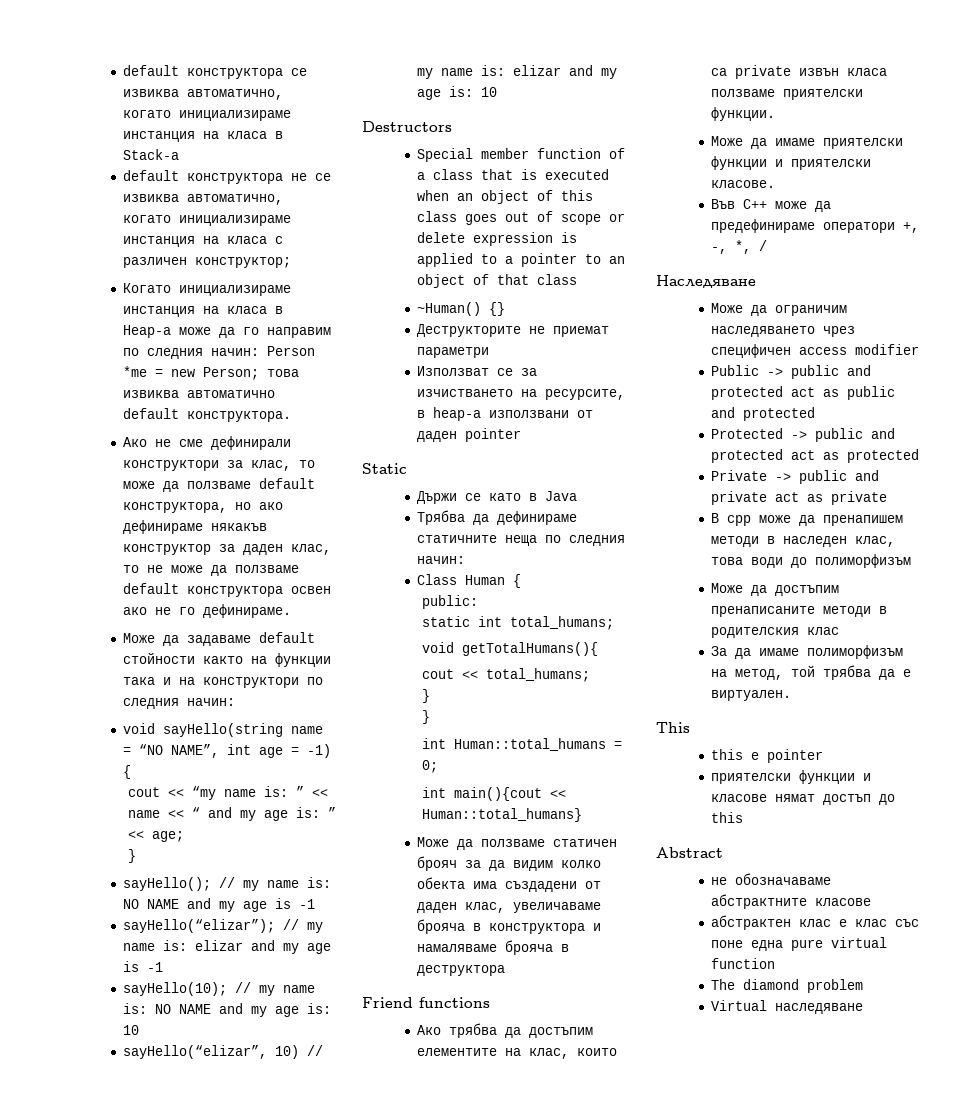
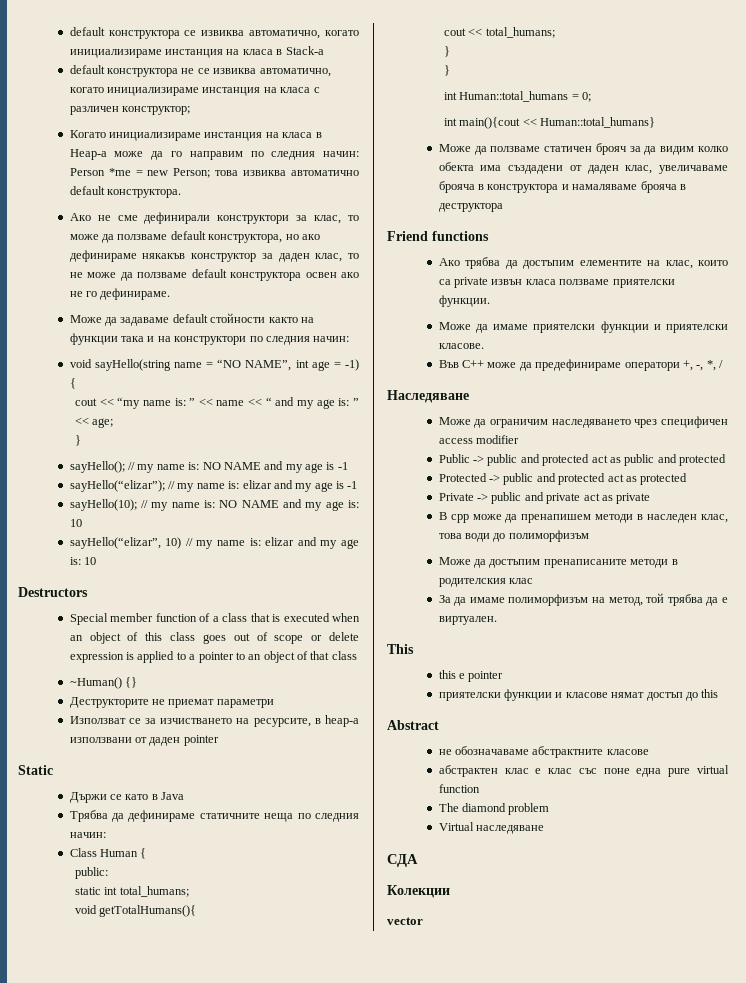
(863, 1008) none -> [387,854,418,867] [387,885,450,898] [387,917,423,925] // СДА // Колекции // vector

